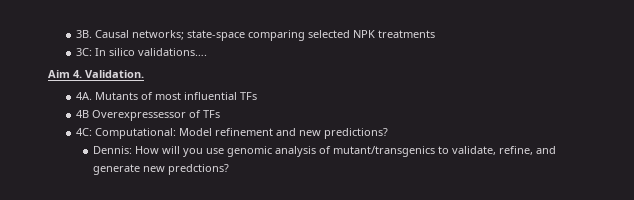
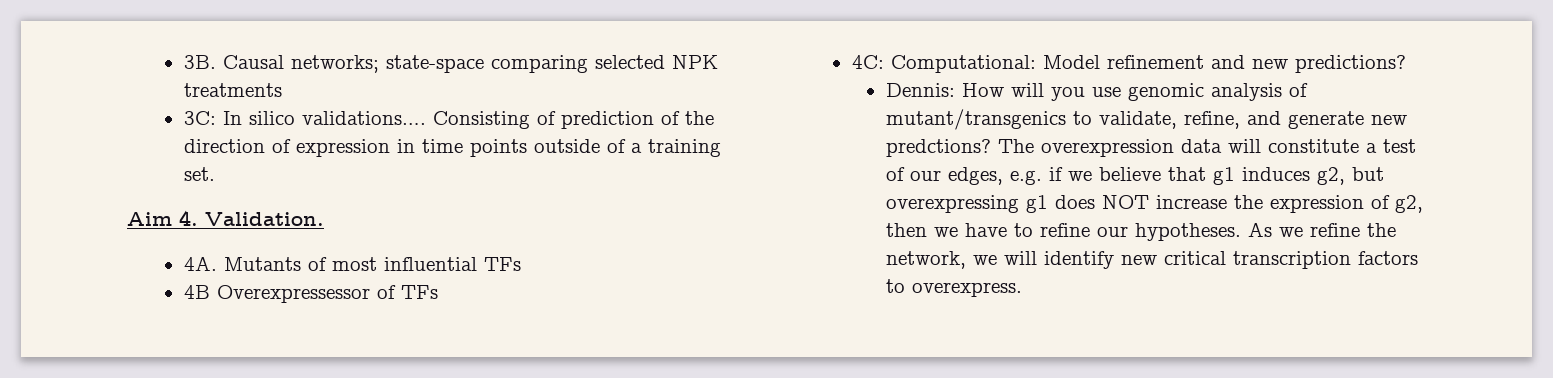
(208, 52) none -> [432,111,714,129] [183,139,721,157] [183,167,215,181] Consisting of prediction of the direction of expression in time points outside of a training set.
(229, 169) none -> [997,139,1416,157] [885,167,1384,185] [885,195,1423,213] [885,222,1396,241] [885,251,1418,269] [885,279,1022,297] The overexpression data will constitute a test of our edges, e.g. if we believe that g1 induces g2, but overexpressing g1 does NOT increase the expression of g2, then we have to refine our hypotheses. As we refine the network, we will identify new critical transcription factors to overexpress.

